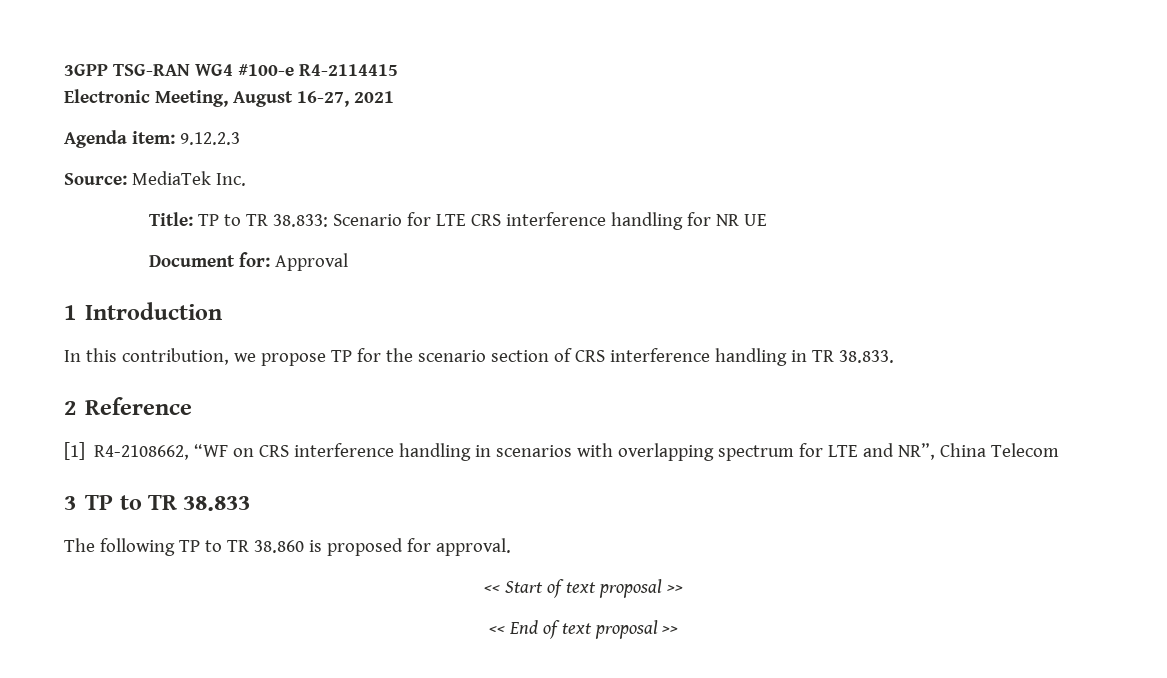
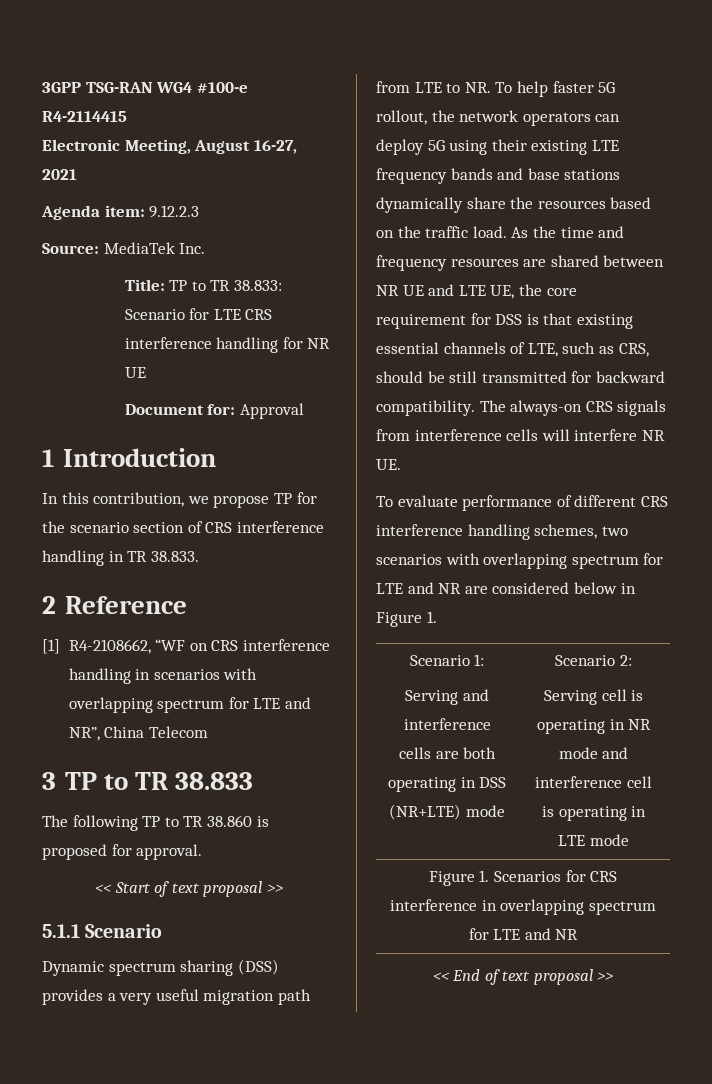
(683, 589) none -> [42,924,163,938] [42,959,279,976] [42,989,311,1005] [376,81,616,97] [376,110,621,126] [376,139,619,155] [376,168,621,184] [376,197,652,213] [376,226,625,238] [376,255,665,271] [376,284,577,299] [376,313,633,329] [376,342,649,357] [376,371,665,383] [376,400,667,416] [376,429,665,441] [376,459,401,470] [376,495,668,511] [376,524,628,540] [376,553,664,569] [376,582,636,594] [376,611,437,627] [409,654,485,666] [405,689,489,705] [403,718,491,730] [398,747,497,759] [387,777,507,792] [389,804,505,820] [555,655,632,666] [543,689,644,705] [536,719,652,734] [558,747,629,759] [535,776,652,788] [541,806,647,821] [558,834,629,846] [428,870,618,886] [390,899,656,915] [468,928,579,940] // 5.1.1 Scenario // Dynamic spectrum sharing (DSS) provides a very useful migration path from LTE to NR. To help faster 5G rollout, the network operators can deploy 5G using their existing LTE frequency bands and base stations dynamically share the resources based on the traffic load. As the time and frequency resources are shared between NR UE and LTE UE, the core requirement for DSS is that existing essential channels of LTE, such as CRS, should be still transmitted for backward compatibility. The always-on CRS signals from interference cells will interfere NR UE. // To evaluate performance of different CRS interference handling schemes, two scenarios with overlapping spectrum for LTE and NR are considered below in Figure 1. // Scenario 1: // Serving and interference cells are both operating in DSS (NR+LTE) mode | Scenario 2: // Serving cell is operating in NR mode and interference cell is operating in LTE mode // Figure 1. Scenarios for CRS interference in overlapping spectrum for LTE and NR

